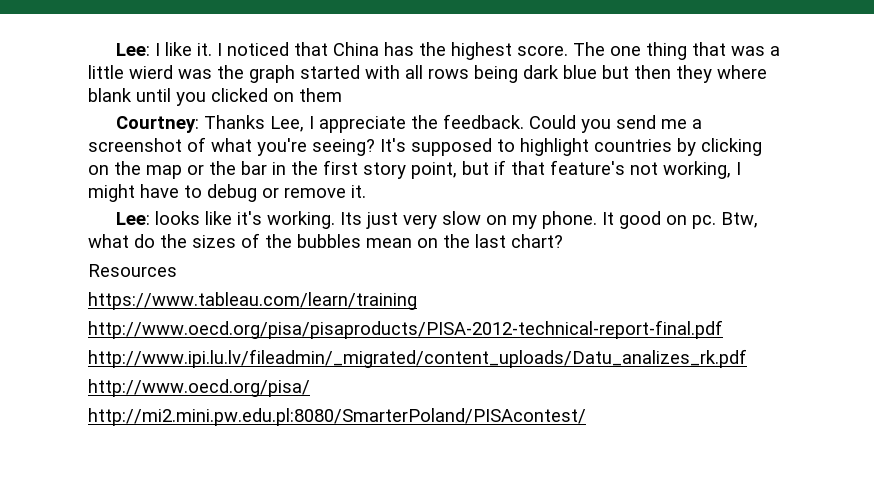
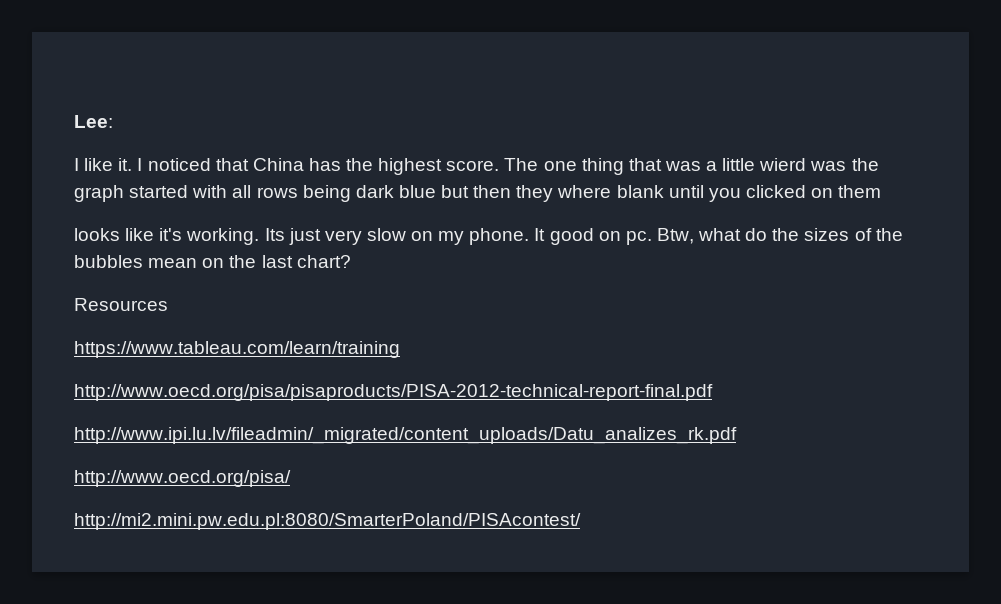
[116,43,151,56] Lee: -> [74,115,113,128] Lee: //
[116,114,703,133] [88,137,762,156] [88,160,741,179] [88,184,366,202] [116,212,151,225] Courtney: Thanks Lee, I appreciate the feedback. Could you send me a screenshot of what you're seeing? It's supposed to highlight countries by clicking on the map or the bar in the first story point, but if that feature's not working, I might have to debug or remove it. // Lee: -> (882, 191) none

